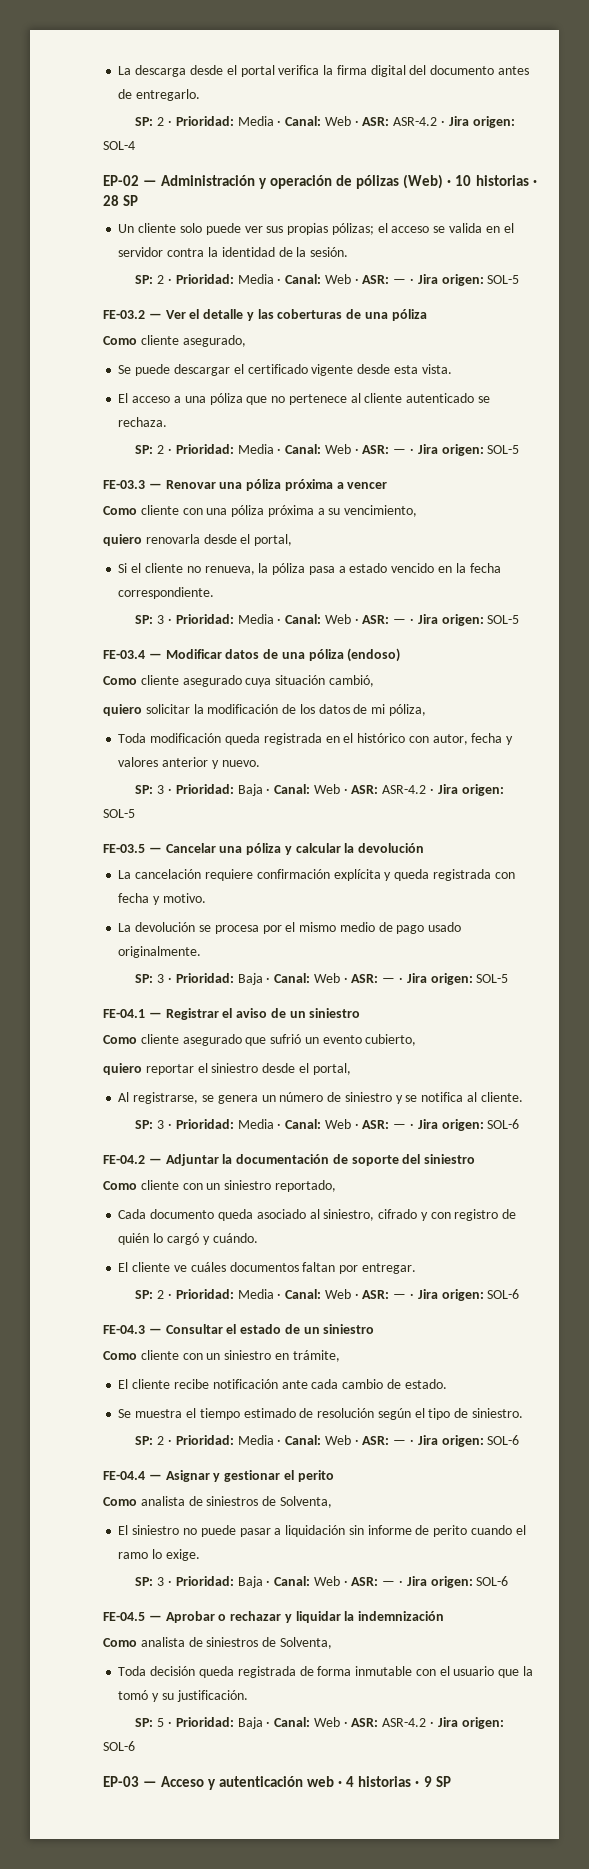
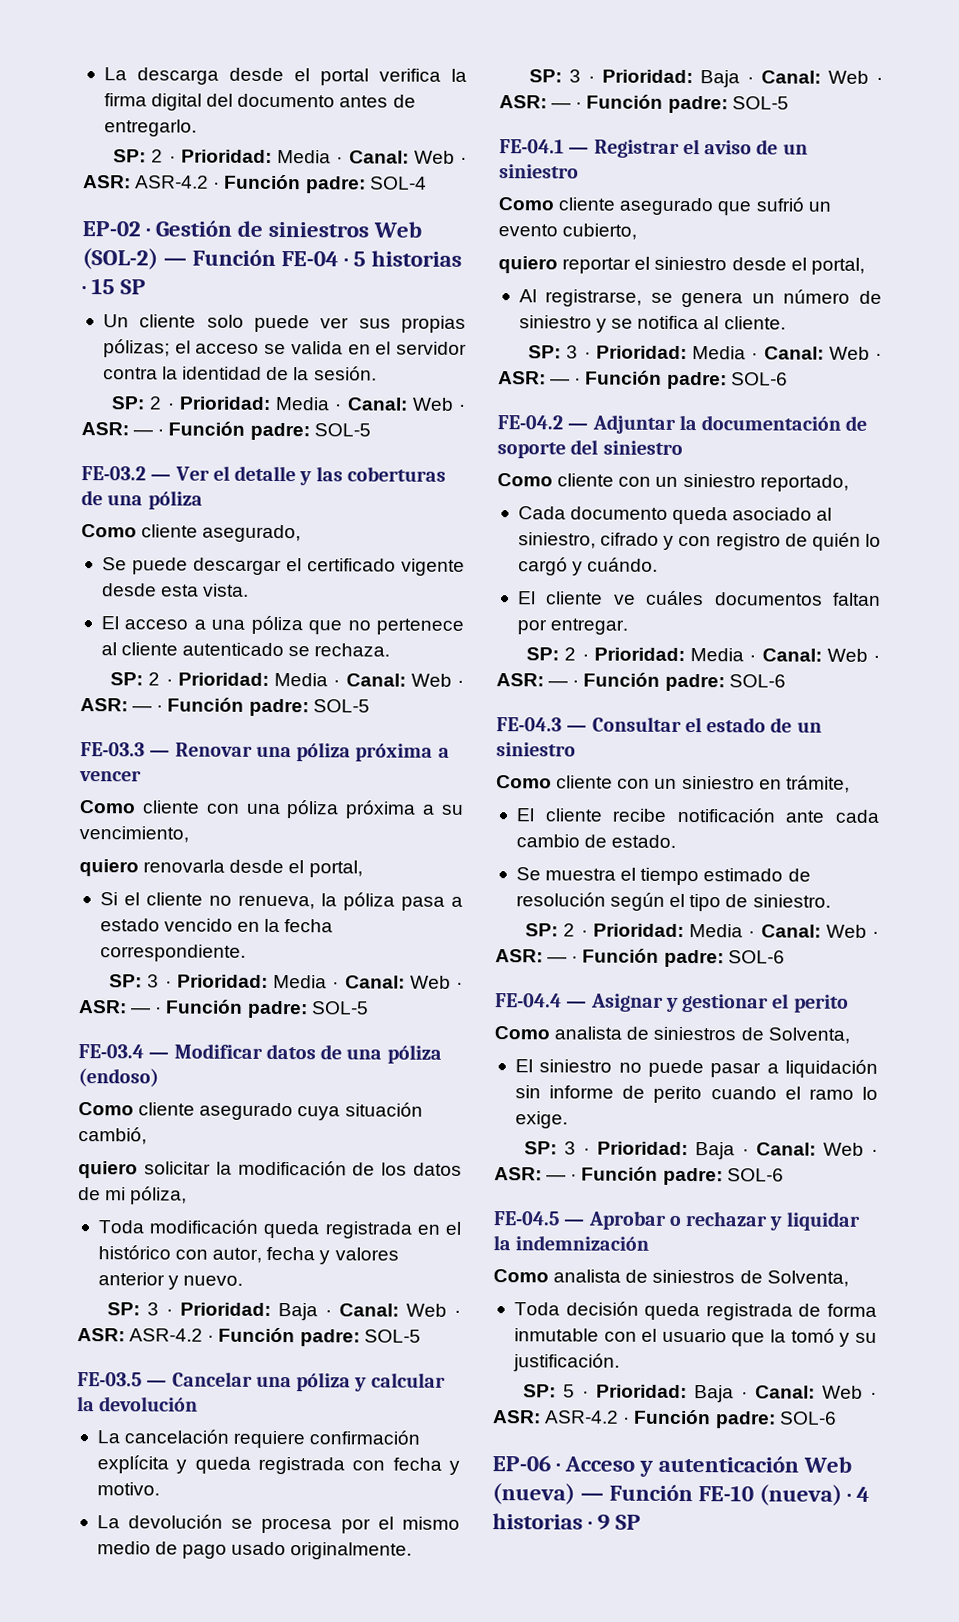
[448,116,515,128] Jira origen: -> [224,174,366,194] Función padre:
[143,174,537,189] [103,195,119,206] — Administración y operación de pólizas (Web) · 10 historias · 28 -> [146,220,423,238] [82,248,463,270] [82,278,116,295] · Gestión de siniestros Web (SOL-2) — Función FE-04 · 5 historias · 15
[417,274,484,286] Jira origen: -> [168,421,310,441] Función padre:
[417,444,484,456] Jira origen: -> [167,697,309,717] Función padre:
[417,614,484,626] Jira origen: -> [166,999,308,1019] Función padre:
[437,784,504,796] Jira origen: -> [218,1327,360,1347] Función padre:
[406,973,473,985] Jira origen: -> [586,94,728,114] Función padre:
[417,1119,484,1131] Jira origen: -> [585,370,727,390] Función padre:
[417,1289,484,1301] Jira origen: -> [583,672,725,692] Función padre:
[417,1435,484,1447] Jira origen: -> [582,948,724,968] Función padre:
[406,1576,473,1588] Jira origen: -> [581,1166,723,1186] Función padre:
[437,1717,504,1729] [103,1741,135,1751] [103,1776,158,1787] Jira origen: SOL-6 // EP-03 — -> [634,1409,837,1429] [492,1455,562,1472] Función padre: SOL-6 // EP-06 ·
[307,1776,335,1787] web -> [803,1456,853,1473] [492,1483,843,1506] Web (nueva) — Función FE-10 (nueva)

